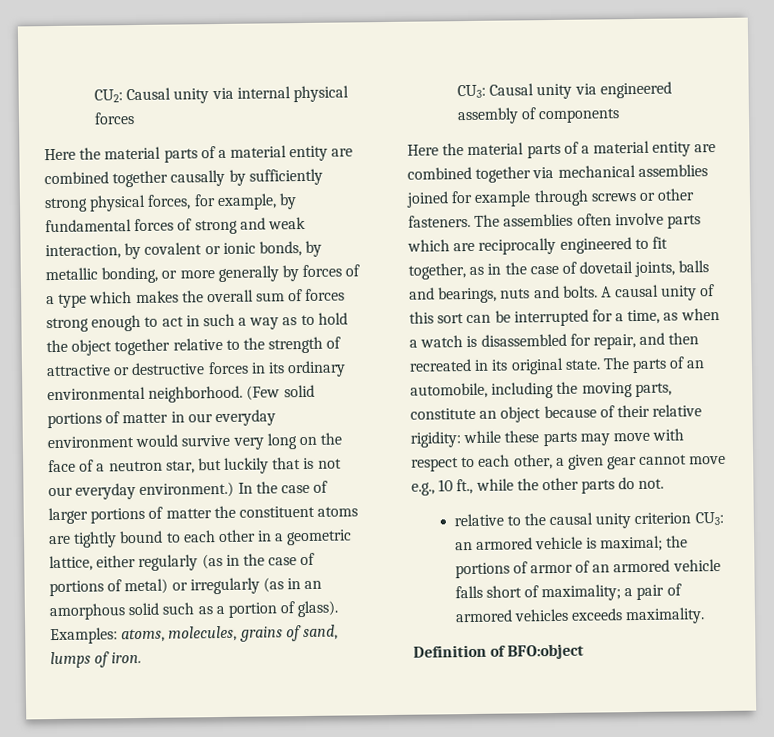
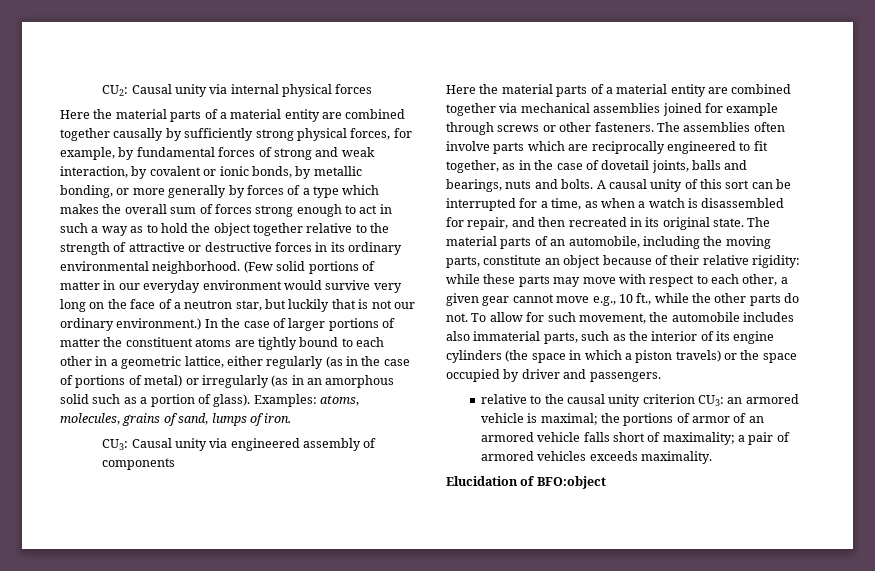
[75,483,137,500] everyday -> [60,318,114,331] ordinary
(630, 363) none -> [446,236,497,246] material
(665, 483) none -> [471,312,794,324] [446,331,775,344] [446,350,797,363] [446,369,661,382] To allow for such movement, the automobile includes also immaterial parts, such as the interior of its engine cylinders (the space in which a piston travels) or the space occupied by driver and passengers.
[413,644,487,658] Definition -> [446,476,518,486] Elucidation

